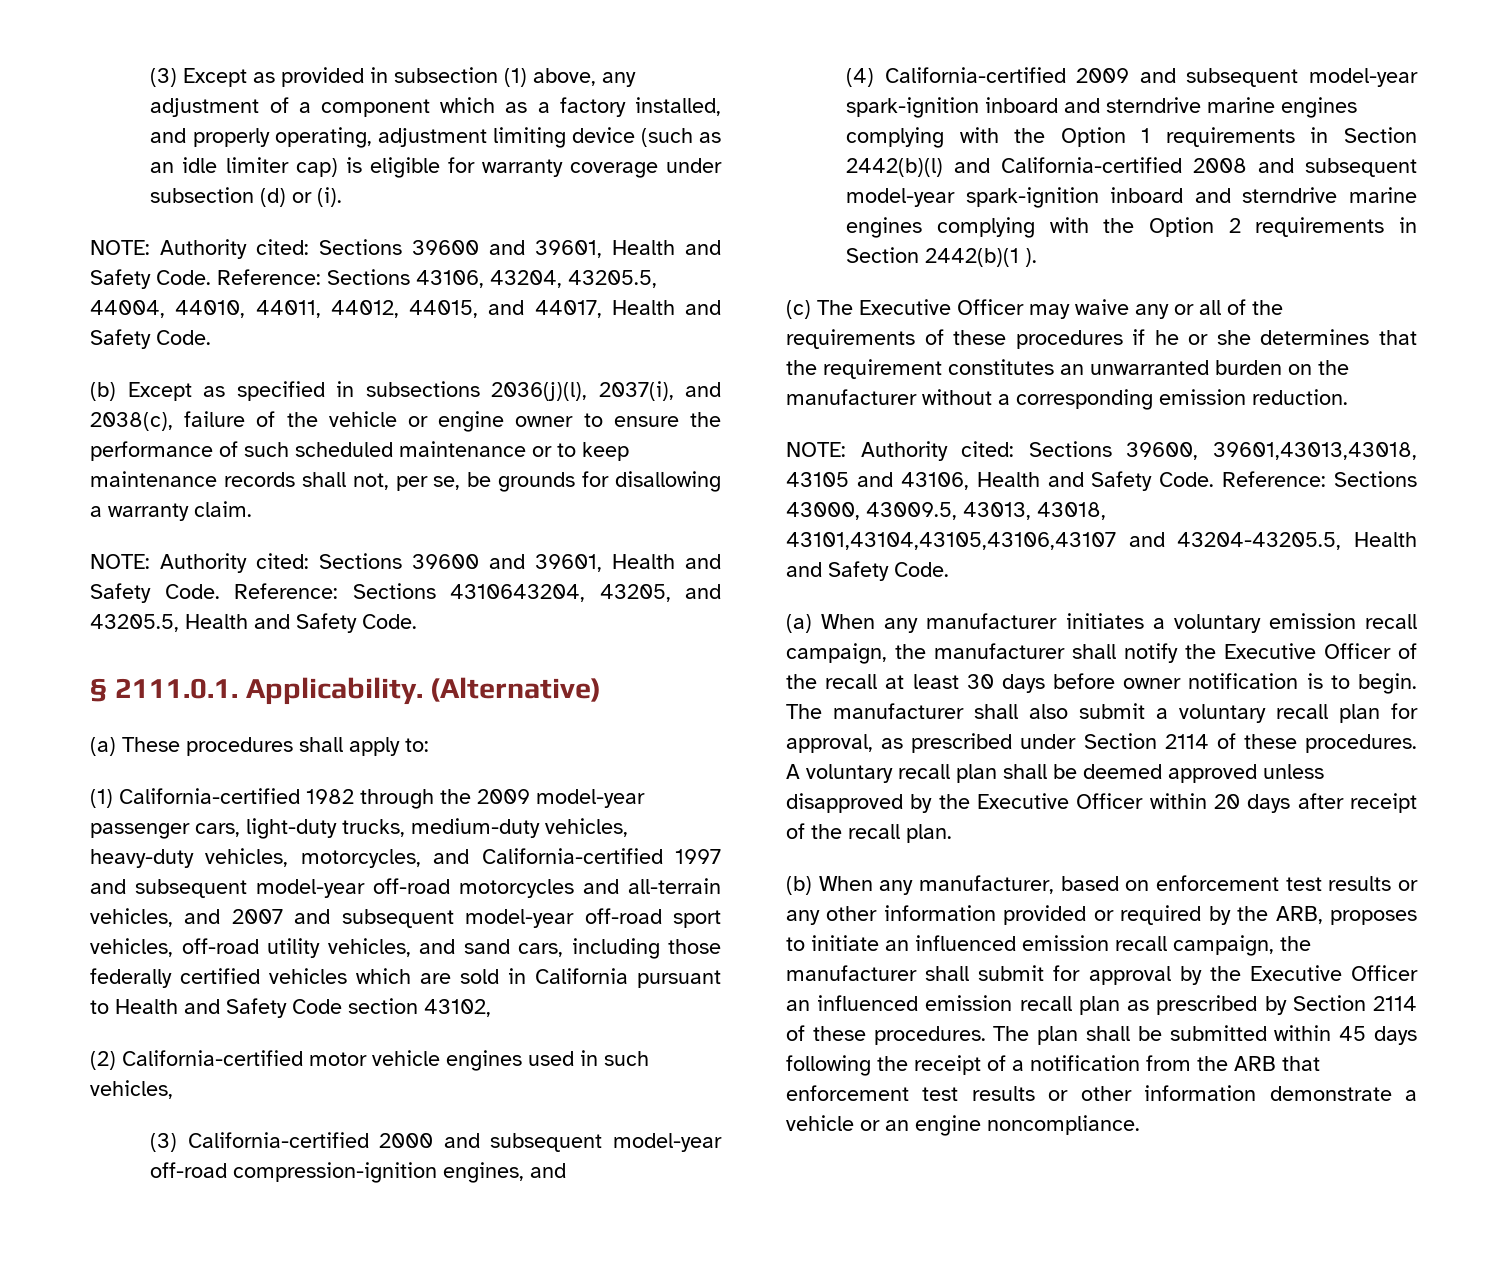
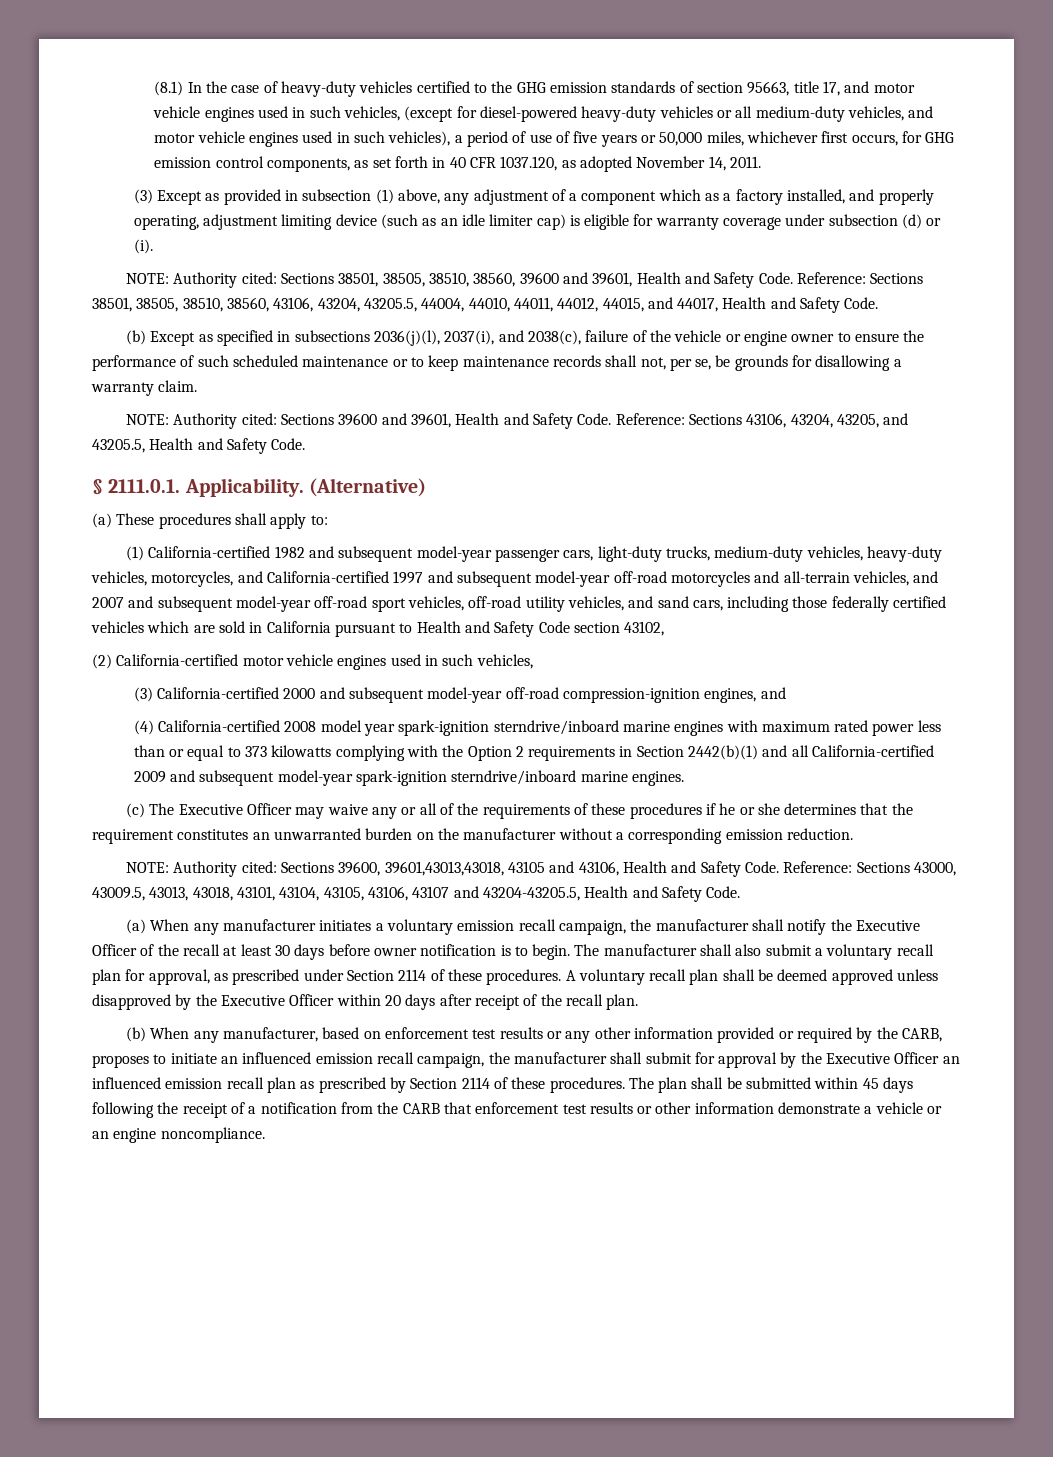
(150, 77) none -> [154,81,915,97] [153,106,934,122] [154,131,955,147] [154,156,761,172] (8.1) In the case of heavy-duty vehicles certified to the GHG emission standards of section 95663, title 17, and motor vehicle engines used in such vehicles, (except for diesel-powered heavy-duty vehicles or all medium-duty vehicles, and motor vehicle engines used in such vehicles), a period of use of five years or 50,000 miles, whichever first occurs, for GHG emission control components, as set forth in 40 CFR 1037.120, as adopted November 14, 2011. //
[412,240,721,258] [90,269,410,289] 39600 and 39601, Health and Safety Code. Reference: Sections -> [338,272,924,288] [92,297,269,312] 38501, 38505, 38510, 38560, 39600 and 39601, Health and Safety Code. Reference: Sections 38501, 38505, 38510, 38560,
[450,584,585,602] 4310643204, -> [746,413,833,428] 43106, 43204,
[360,789,530,809] through the 2009 -> [309,546,414,562] and subsequent
[1076,68,1418,87] [846,97,1358,118] [846,127,1417,148] [846,157,1417,177] [846,187,1417,208] [846,217,923,238] 2009 and subsequent model-year spark-ignition inboard and sterndrive marine engines complying with the Option 1 requirements in Section 2442(b)(l) and California-certified 2008 and subsequent model-year spark-ignition inboard and sterndrive marine engines -> [284,720,941,736] [133,745,332,761] 2008 model year spark-ignition sterndrive/inboard marine engines with maximum rated power less than or equal to 373 kilowatts
[925,248,1038,267] 2442(b)(1 ). -> [688,745,935,760] [133,770,684,786] 2442(b)(1) and all California-certified 2009 and subsequent model-year spark-ignition sterndrive/inboard marine engines.
[786,532,1116,550] 43101,43104,43105,43106,43107 -> [236,886,450,901] 43101, 43104, 43105, 43106, 43107
[1275,906,1323,924] ARB, -> [901,1028,942,1042] CARB,
[1234,1056,1276,1071] ARB -> [402,1103,440,1114] CARB

